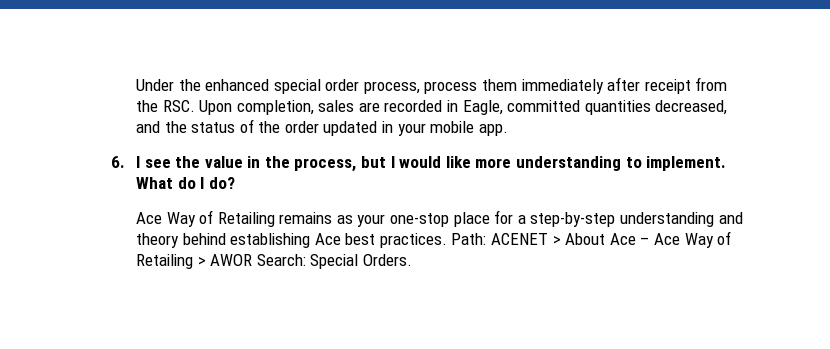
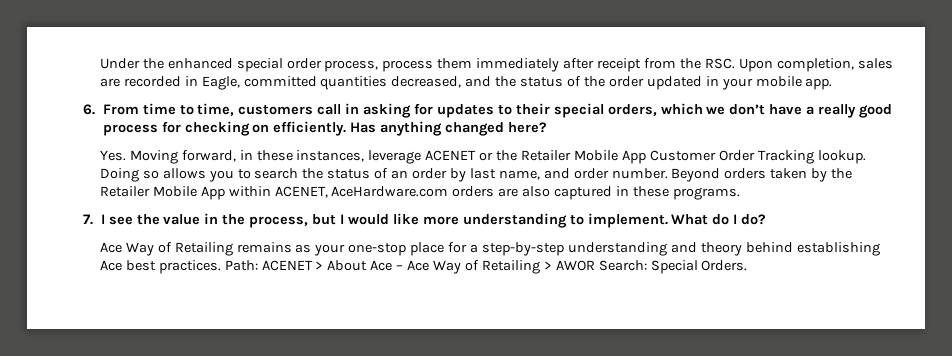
(126, 162) none -> [102,103,892,118] [102,121,548,136] [99,150,866,164] [99,168,853,182] [99,186,740,200] [83,214,94,225] From time to time, customers call in asking for updates to their special orders, which we don’t have a really good process for checking on efficiently. Has anything changed here? // Yes. Moving forward, in these instances, leverage ACENET or the Retailer Mobile App Customer Order Tracking lookup. Doing so allows you to search the status of an order by last name, and order number. Beyond orders taken by the Retailer Mobile App within ACENET, AceHardware.com orders are also captured in these programs. // 7.

